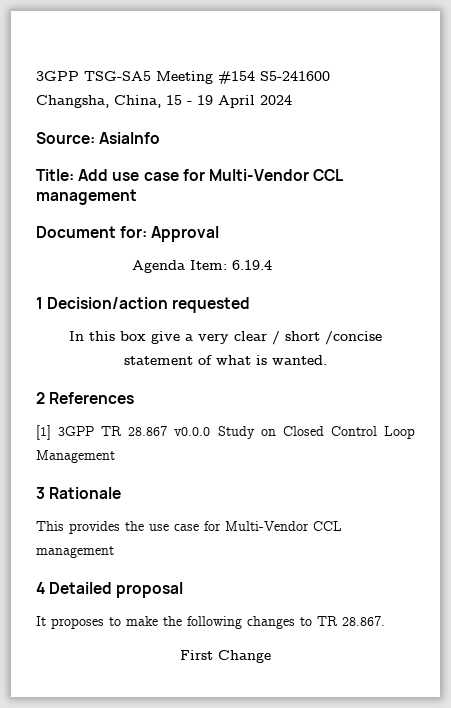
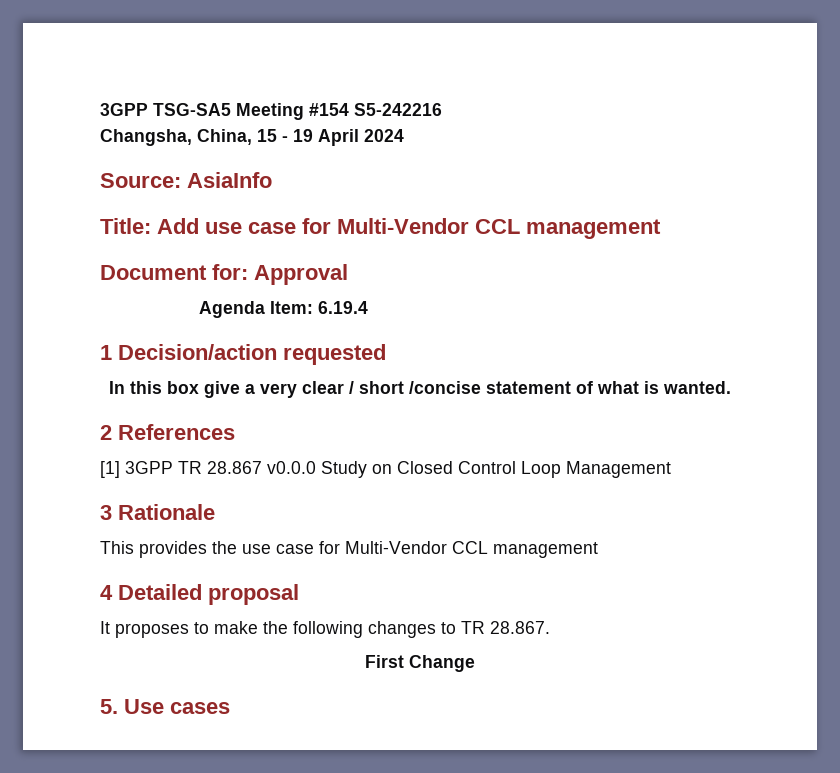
[260,71,330,81] S5-241600 -> [354,103,442,116] S5-242216
(271, 656) none -> [100,699,230,714] // 5. Use cases

